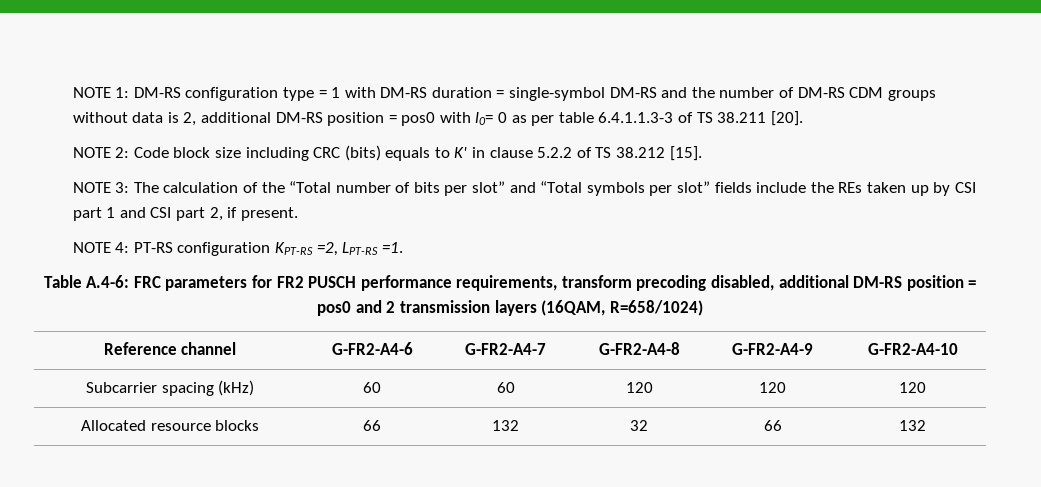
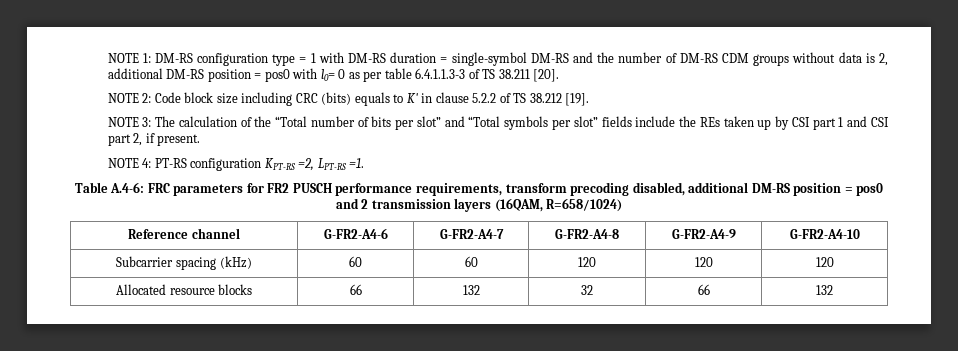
[669,146,702,161] [15]. -> [565,93,590,106] [19].

